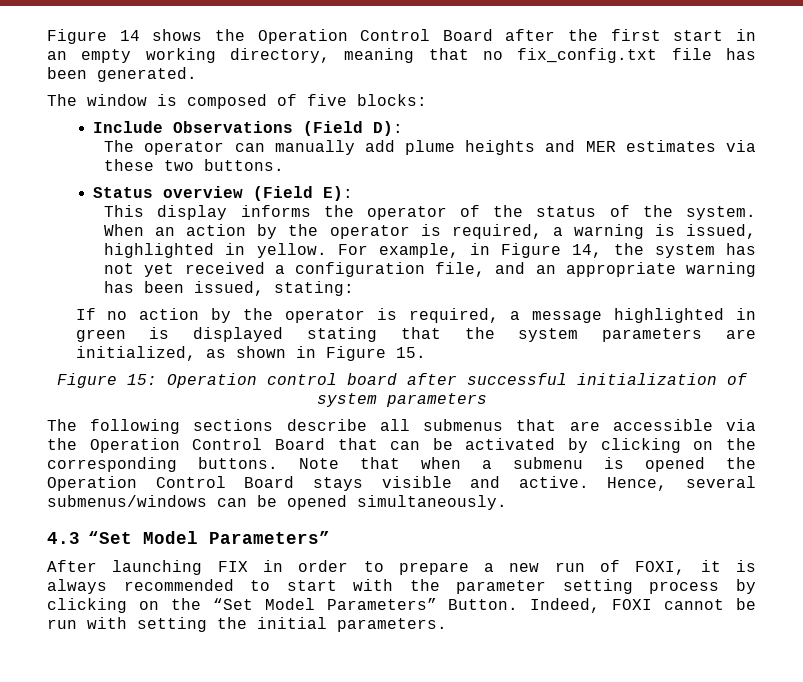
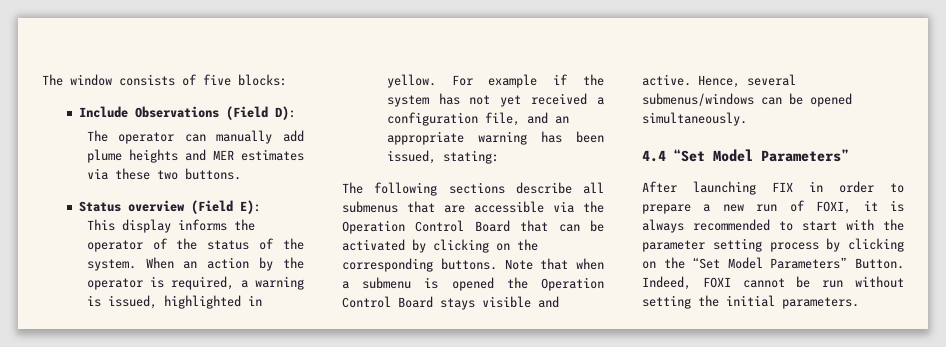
[47,29,756,44] [47,48,756,63] [47,67,197,82] [47,94,267,109] Figure 14 shows the Operation Control Board after the first start in an empty working directory, meaning that no fix_config.txt file has been generated. // The window is composed -> [42,74,175,86] The window consists
[378,243,603,258] example, in Figure 14, -> [488,74,569,88] example if
[75,308,757,323] [75,327,756,342] [75,346,426,361] [56,373,747,388] [316,393,487,407] // If no action by the operator is required, a message highlighted in green is displayed stating that the system parameters are initialized, as shown in Figure 15. // Figure 15: Operation control board after successful initialization of system parameters -> (499, 157) none
[47,532,80,544] 4.3 -> [642,150,666,162] 4.4
[87,617,127,629] with -> [855,276,904,288] without

